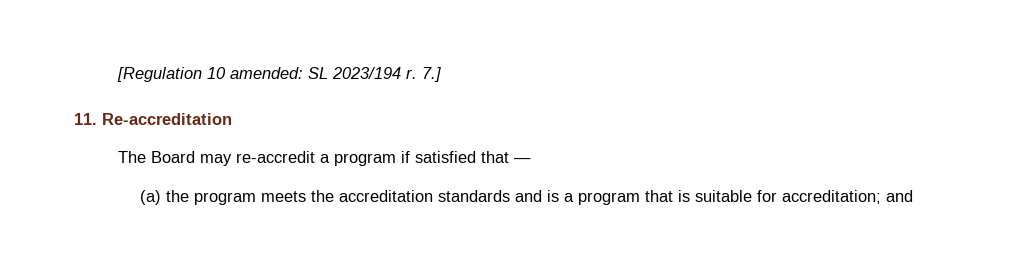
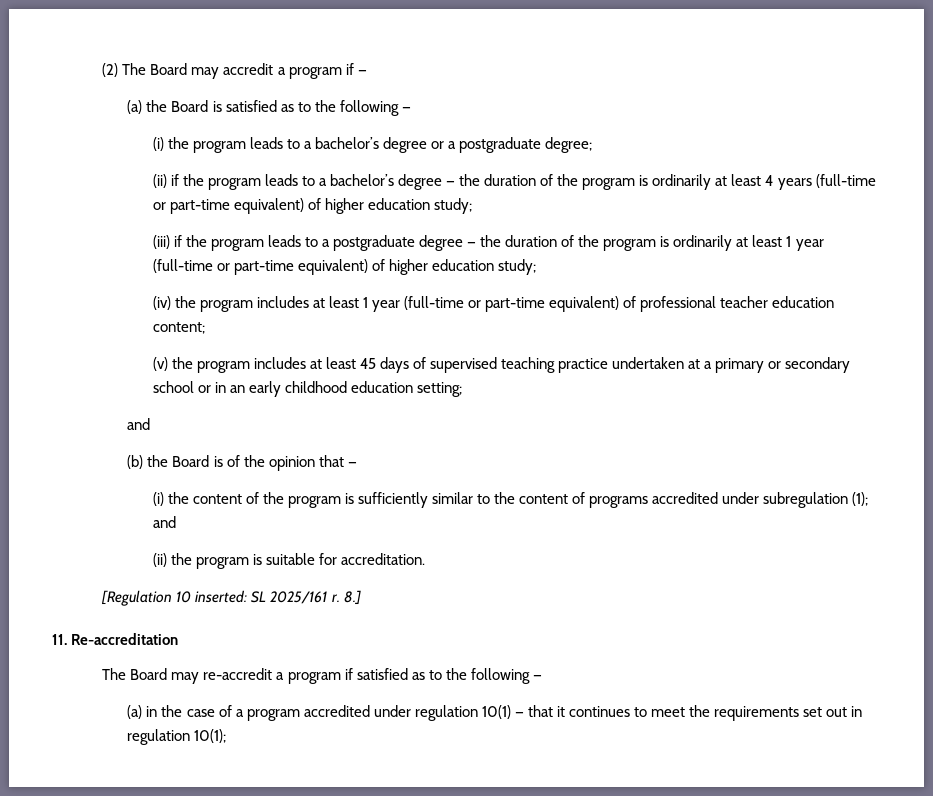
[116,67,441,82] [Regulation 10 amended: SL 2023/194 r. 7.] -> [102,63,367,79] [127,100,411,116] [152,137,593,153] [152,174,876,190] [152,198,472,214] [152,235,824,251] [152,259,536,275] [152,296,835,312] [152,322,205,334] [152,357,851,373] [152,381,462,397] [127,418,151,430] [127,455,357,471] [152,492,869,508] [152,516,176,528] [152,553,425,569] [101,590,361,606] (2) The Board may accredit a program if — // (a) the Board is satisfied as to the following — // (i) the program leads to a bachelor’s degree or a postgraduate degree; // (ii) if the program leads to a bachelor’s degree — the duration of the program is ordinarily at least 4 years (full-time or part-time equivalent) of higher education study; // (iii) if the program leads to a postgraduate degree — the duration of the program is ordinarily at least 1 year (full-time or part-time equivalent) of higher education study; // (iv) the program includes at least 1 year (full-time or part-time equivalent) of professional teacher education content; // (v) the program includes at least 45 days of supervised teaching practice undertaken at a primary or secondary school or in an early childhood education setting; // and // (b) the Board is of the opinion that — // (i) the content of the program is sufficiently similar to the content of programs accredited under subregulation (1); and // (ii) the program is suitable for accreditation. // [Regulation 10 inserted: SL 2025/161 r. 8.]
[480,151,531,163] [139,190,913,205] that — // (a) the program meets the accreditation standards and is a program that is suitable for accreditation; and -> [411,668,542,684] [127,705,863,721] [127,729,227,745] as to the following — // (a) in the case of a program accredited under regulation 10(1) — that it continues to meet the requirements set out in regulation 10(1);

